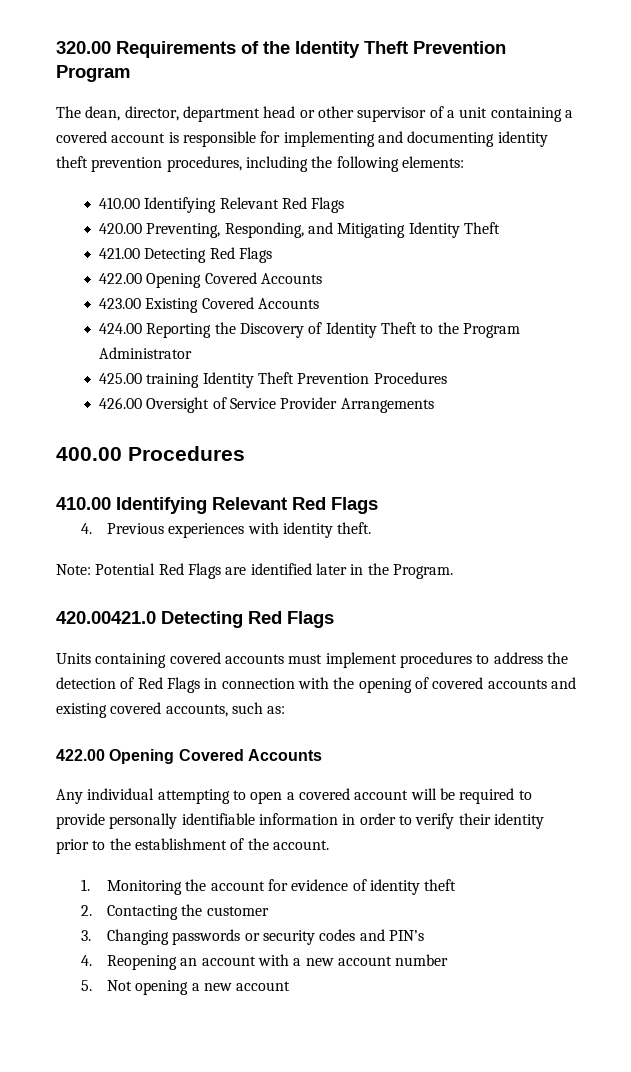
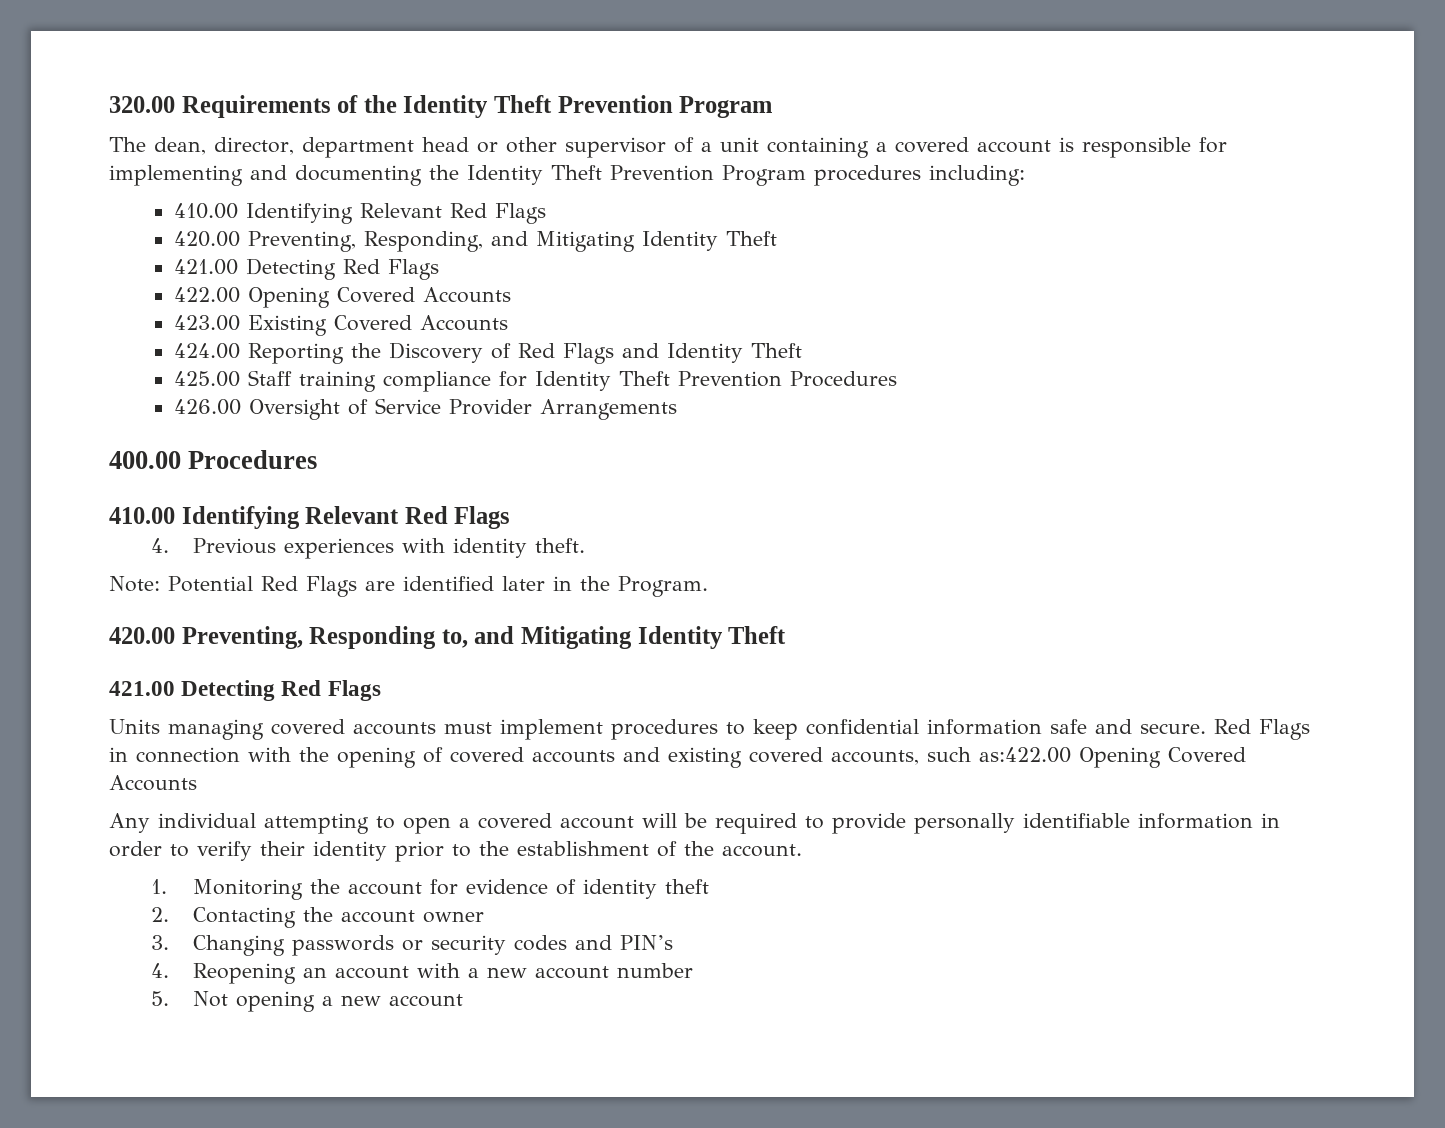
[497,131,548,147] [56,156,464,172] identity theft prevention procedures, including the following elements: -> [429,165,1025,186] the Identity Theft Prevention Program procedures including:
[325,322,520,338] [99,347,193,359] [99,373,200,388] Identity Theft to the Program Administrator // 425.00 training -> [518,343,803,364] [174,370,528,392] Red Flags and Identity Theft // 425.00 Staff training compliance for
[56,611,156,624] 420.00421.0 -> [109,626,787,649] [109,681,175,696] 420.00 Preventing, Responding to, and Mitigating Identity Theft // 421.00
[95,653,167,668] containing -> [168,719,264,740] managing
[493,652,568,664] [56,677,135,689] address the detection of -> [753,719,1206,740] keep confidential information safe and secure.
[267,706,286,714] [56,749,105,761] as: // 422.00 -> [979,747,1071,763] as:422.00
[206,906,269,916] customer -> [340,910,484,923] account owner

